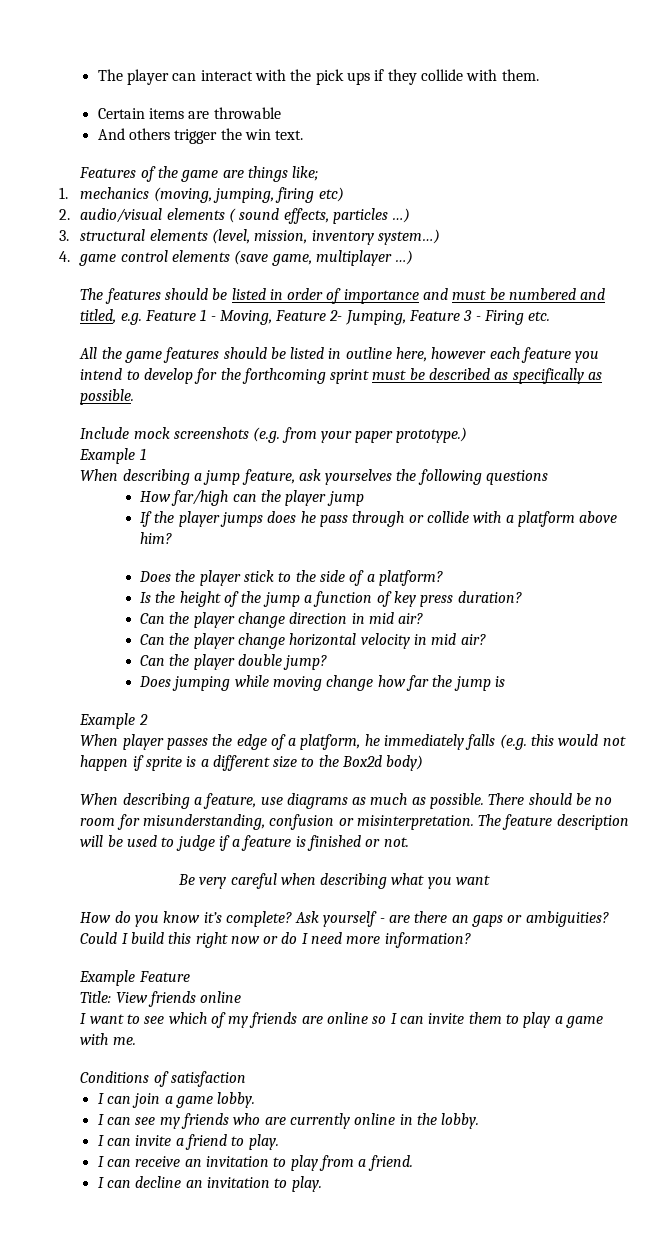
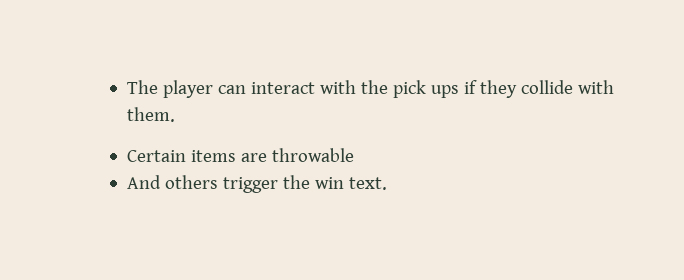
[79,166,319,182] [59,187,344,203] [59,208,411,224] [59,229,440,245] [59,250,414,266] [80,288,606,304] [80,309,551,325] [79,347,600,363] [80,368,603,384] [80,389,135,405] [80,427,468,443] [79,448,146,464] [80,469,549,485] [140,490,364,506] [140,511,618,527] [140,532,173,544] [139,570,443,586] [140,591,522,607] [140,612,424,628] [140,633,486,649] [140,654,328,670] [139,675,505,691] [79,713,148,729] [80,734,626,750] [80,755,424,771] [80,793,613,809] [80,814,629,830] [80,835,409,851] [177,873,491,889] [80,911,609,927] [80,932,471,948] [79,970,190,986] [80,991,242,1007] [80,1012,604,1028] [80,1033,136,1045] [80,1071,246,1087] [97,1092,256,1108] [97,1113,480,1129] [97,1134,279,1150] [97,1155,413,1171] [97,1176,322,1192] // Features of the game are things like; // 1. mechanics (moving, jumping, firing etc) // 2. audio/visual elements ( sound effects, particles …) // 3. structural elements (level, mission, inventory system…) // 4. game control elements (save game, multiplayer …) // The features should be listed in order of importance and must be numbered and titled, e.g. Feature 1 - Moving, Feature 2- Jumping, Feature 3 - Firing etc. // All the game features should be listed in outline here, however each feature you intend to develop for the forthcoming sprint must be described as specifically as possible. // Include mock screenshots (e.g. from your paper prototype.) // Example 1 // When describing a jump feature, ask yourselves the following questions // How far/high can the player jump // If the player jumps does he pass through or collide with a platform above him? // Does the player stick to the side of a platform? // Is the height of the jump a function of key press duration? // Can the player change direction in mid air? // Can the player change horizontal velocity in mid air? // Can the player double jump? // Does jumping while moving change how far the jump is // Example 2 // When player passes the edge of a platform, he immediately falls (e.g. this would not happen if sprite is a different size to the Box2d body) // When describing a feature, use diagrams as much as possible. There should be no room for misunderstanding, confusion or misinterpretation. The feature description will be used to judge if a feature is finished or not. // Be very careful when describing what you want // How do you know it’s complete? Ask yourself - are there an gaps or ambiguities? Could I build this right now or do I need more information? // Example Feature // Title: View friends online // I want to see which of my friends are online so I can invite them to play a game with me. // Conditions of satisfaction // I can join a game lobby. // I can see my friends who are currently online in the lobby. // I can invite a friend to play. // I can receive an invitation to play from a friend. // I can decline an invitation to play. -> (387, 183) none

